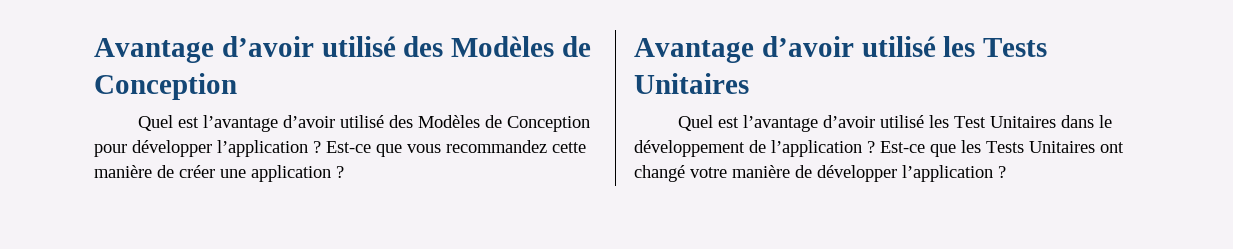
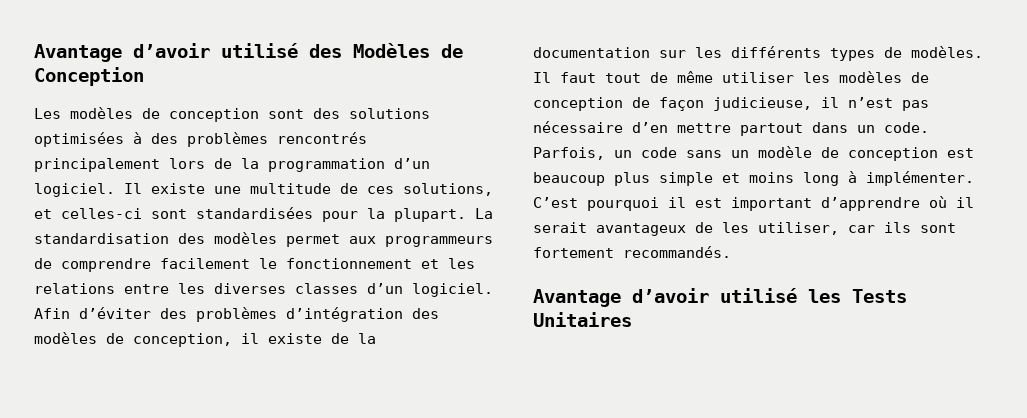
[137,115,590,132] [94,140,586,157] [94,165,344,182] Quel est l’avantage d’avoir utilisé des Modèles de Conception pour développer l’application ? Est-ce que vous recommandez cette manière de créer une application ? -> [34,107,430,122] [34,132,367,147] [34,158,430,172] [34,183,493,197] [34,207,493,222] [34,232,493,247] [34,258,475,272] [34,283,493,297] [34,307,439,322] [34,332,376,347] [533,46,983,61] [533,71,929,83] [533,97,929,111] [533,121,929,136] [533,146,974,161] [533,171,974,186] [533,196,974,211] [533,222,956,236] [533,246,731,258] Les modèles de conception sont des solutions optimisées à des problèmes rencontrés principalement lors de la programmation d’un logiciel. Il existe une multitude de ces solutions, et celles-ci sont standardisées pour la plupart. La standardisation des modèles permet aux programmeurs de comprendre facilement le fonctionnement et les relations entre les diverses classes d’un logiciel. Afin d’éviter des problèmes d’intégration des modèles de conception, il existe de la documentation sur les différents types de modèles. Il faut tout de même utiliser les modèles de conception de façon judicieuse, il n’est pas nécessaire d’en mettre partout dans un code. Parfois, un code sans un modèle de conception est beaucoup plus simple et moins long à implémenter. C’est pourquoi il est important d’apprendre où il serait avantageux de les utiliser, car ils sont fortement recommandés.
[677,115,1112,132] [634,140,1124,157] [634,165,1006,182] // Quel est l’avantage d’avoir utilisé les Test Unitaires dans le développement de l’application ? Est-ce que les Tests Unitaires ont changé votre manière de développer l’application ? -> (632, 319) none

